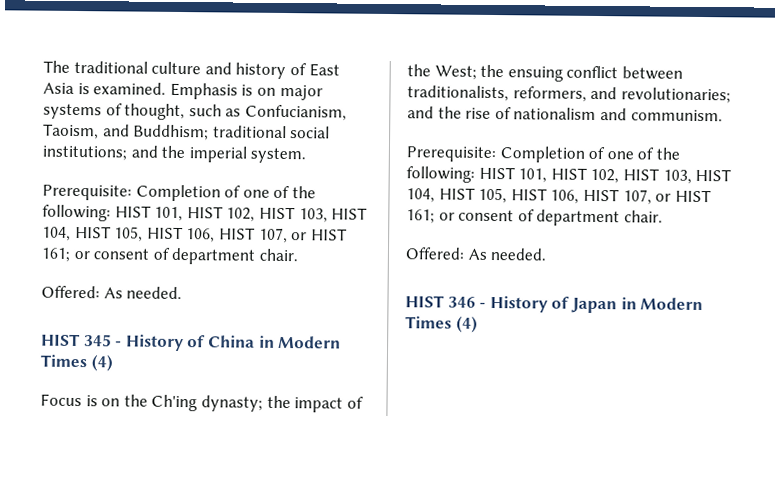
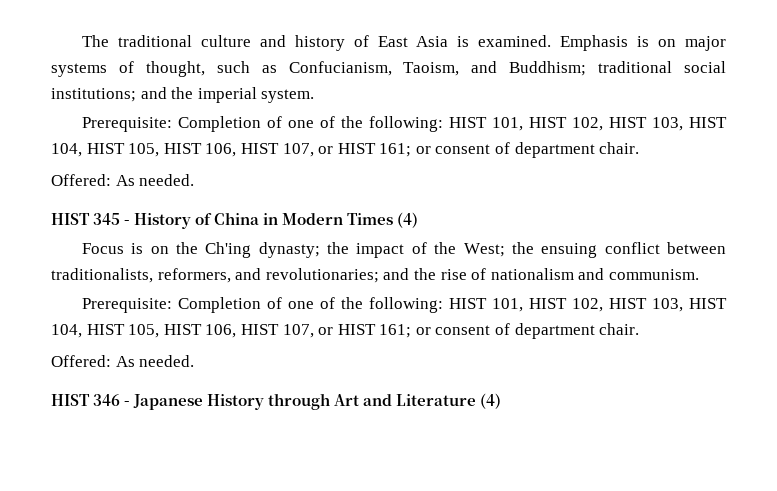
[489,295,704,314] [405,316,452,329] History of Japan in Modern Times -> [133,393,477,410] Japanese History through Art and Literature

